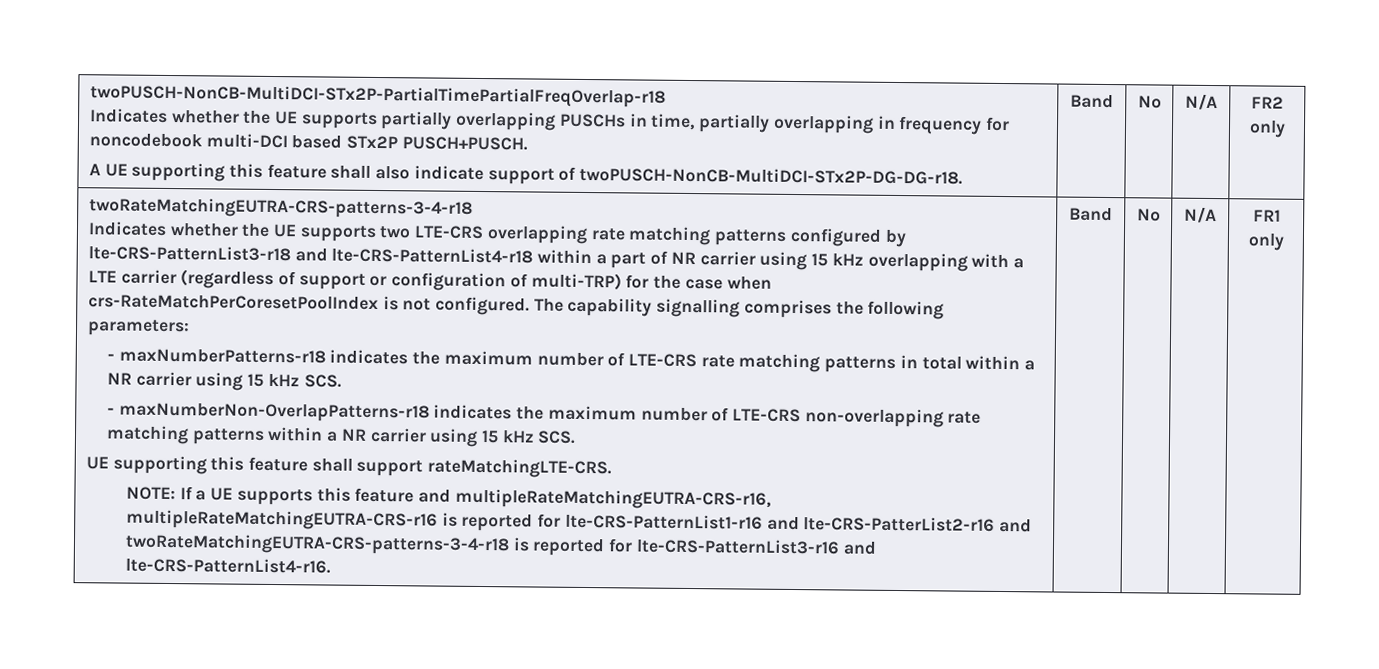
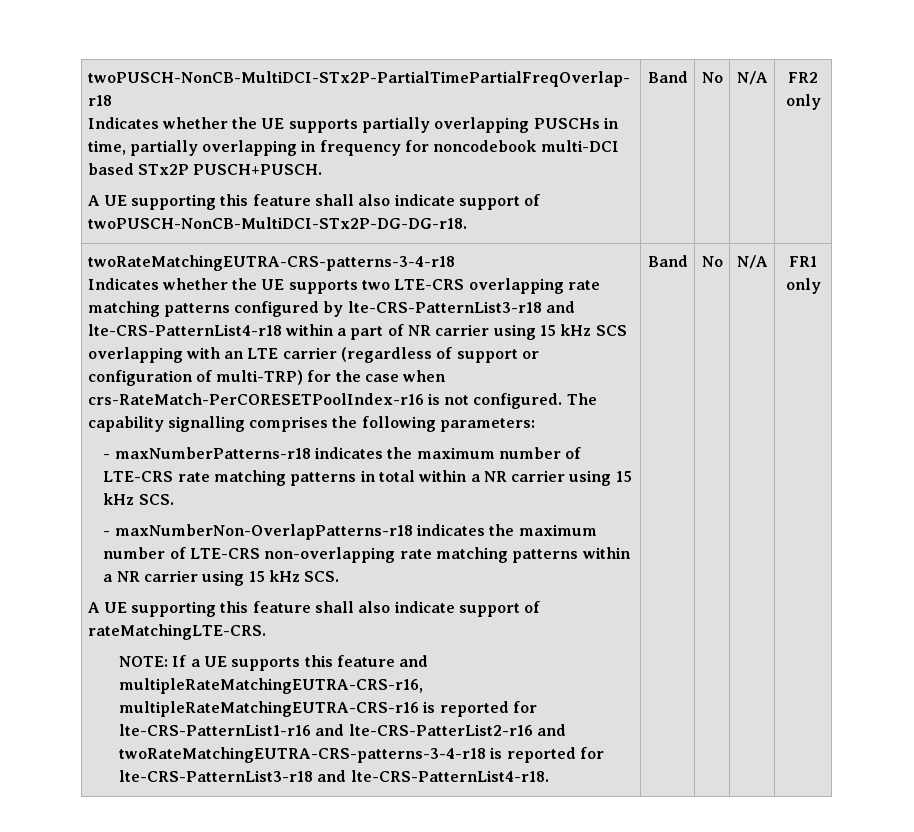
(864, 259) none -> [595,325,627,336] SCS
[1012,258,1024,269] a -> [224,351,245,359] an
[87,294,379,311] crs-RateMatchPerCoresetPoolIndex -> [87,393,424,405] crs-RateMatch-PerCORESETPoolIndex-r16
[85,455,424,477] UE supporting this feature shall support -> [87,601,541,617] A UE supporting this feature shall also indicate support of
[635,538,877,555] [125,557,332,574] lte-CRS-PatternList3-r16 and lte-CRS-PatternList4-r16. -> [119,770,549,782] lte-CRS-PatternList3-r18 and lte-CRS-PatternList4-r18.

